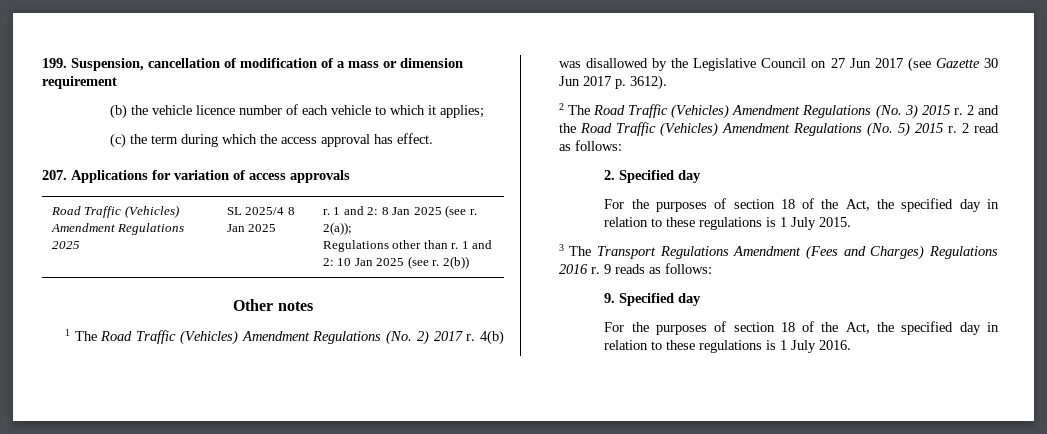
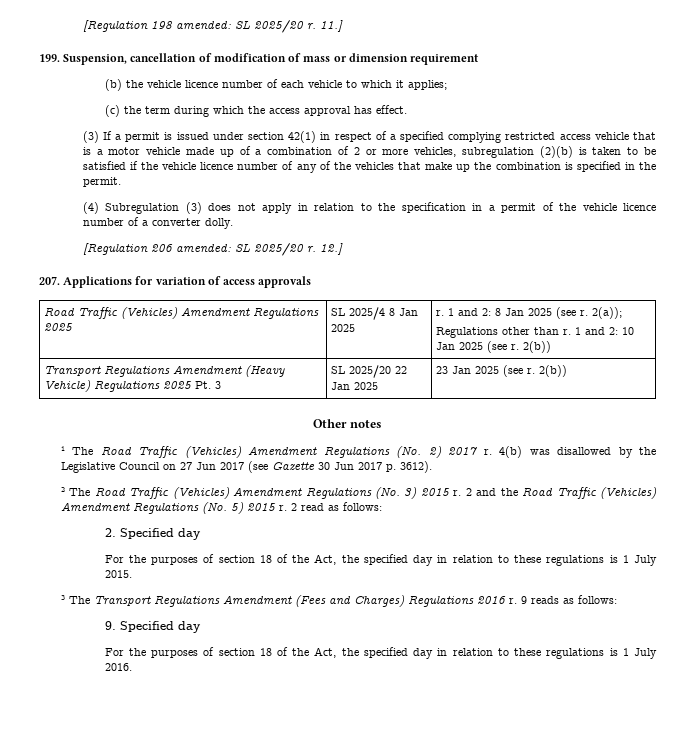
(42, 63) none -> [82,20,343,33] [Regulation 198 amended: SL 2025/20 r. 11.] //
[337,61,345,68] a -> (302, 57) none
(434, 138) none -> [82,131,656,143] [82,146,656,158] [82,161,657,173] [82,177,121,187] [82,202,656,214] [82,217,233,229] [82,243,343,256] // (3) If a permit is issued under section 42(1) in respect of a specified complying restricted access vehicle that is a motor vehicle made up of a combination of 2 or more vehicles, subregulation (2)(b) is taken to be satisfied if the vehicle licence number of any of the vehicles that make up the combination is specified in the permit. // (4) Subregulation (3) does not apply in relation to the specification in a permit of the vehicle licence number of a converter dolly. // [Regulation 206 amended: SL 2025/20 r. 12.]
(469, 262) none -> [44,365,286,377] [44,380,222,392] [331,365,408,378] [331,382,379,390] [436,365,568,377] // Transport Regulations Amendment (Heavy Vehicle) Regulations 2025 Pt. 3 | SL 2025/20 22 Jan 2025 | 23 Jan 2025 (see r. 2(b))

